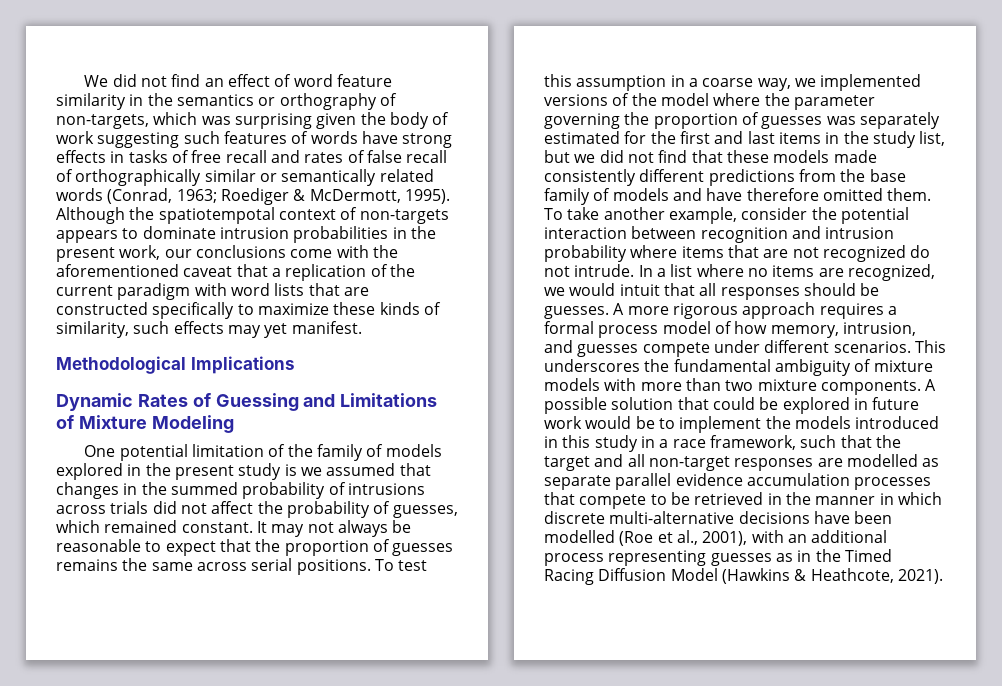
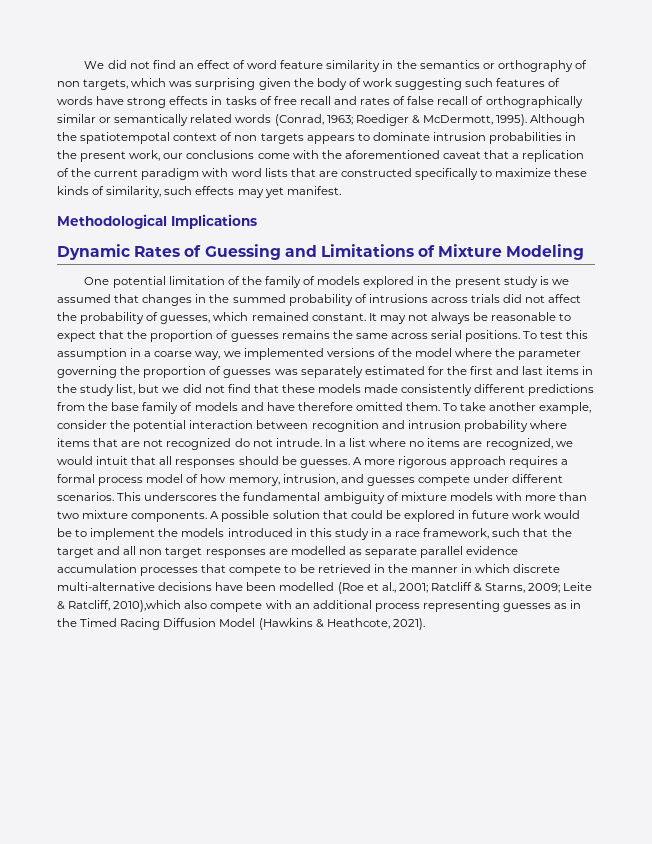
[56,114,149,129] non-targets, -> [57,79,129,90] non targets,
[359,209,449,224] non-targets -> [234,133,304,144] non targets
[648,456,730,471] non-target -> [139,547,203,558] non target
[702,531,748,546] 2001), -> [398,582,593,593] [57,600,263,612] 2001; Ratcliff & Starns, 2009; Leite & Ratcliff, 2010),which also compete

